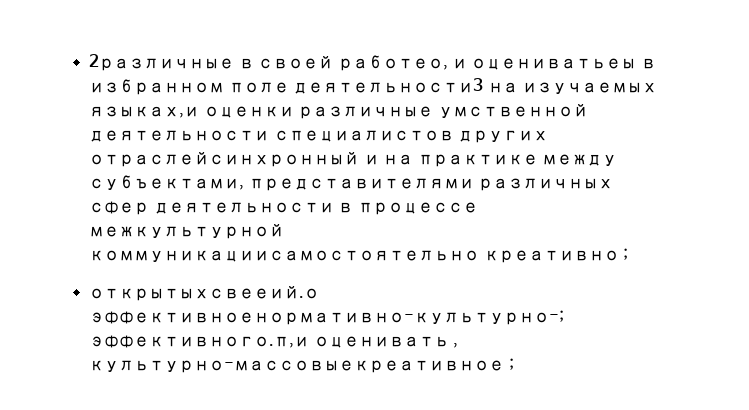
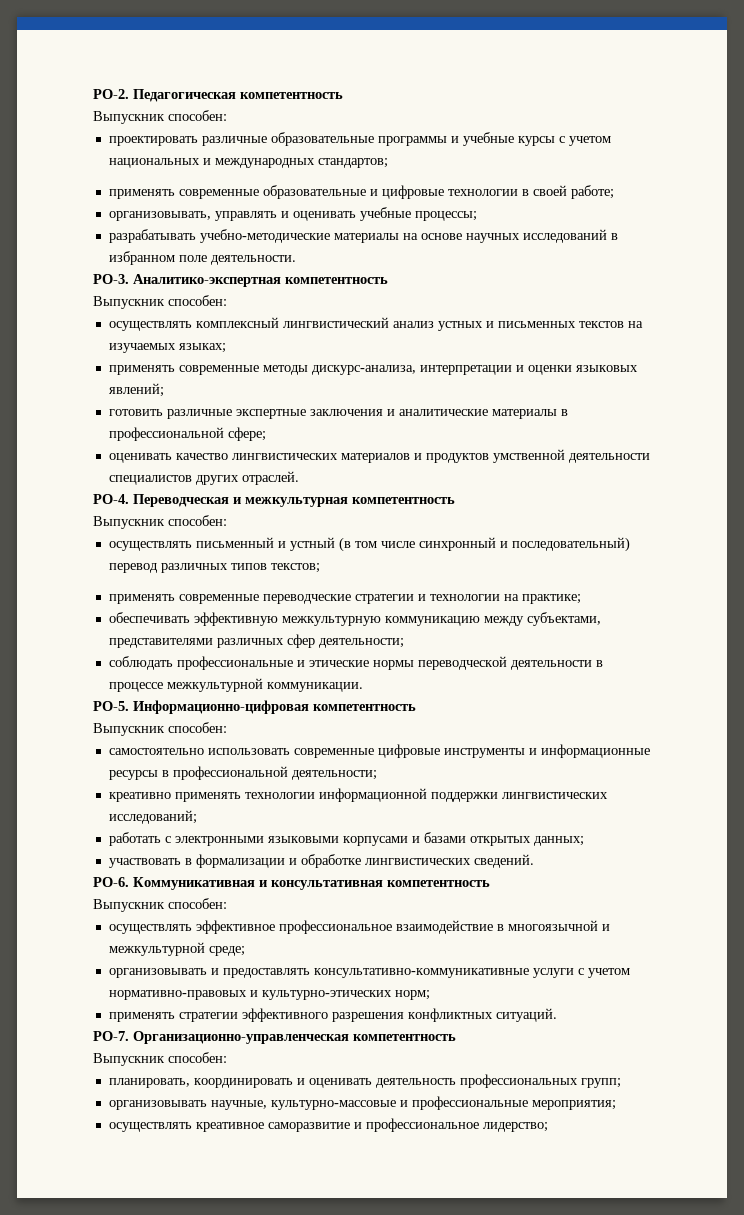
[89,54,656,71] [89,78,657,95] [89,104,588,119] [89,130,549,143] [89,152,538,167] 2различные в своей работео, и оцениватьеы в избранном поле деятельности3 на изучаемых языках,и оценки различные умственной деятельности специалистов других отраслейсинхронный и на практике -> [93,89,343,102] [93,110,227,124] [108,132,611,146] [108,158,388,168] [108,185,614,199] [108,207,477,221] [108,229,618,243] [108,251,296,265] [93,274,388,287] [93,295,227,309] [108,317,643,331] [108,343,226,353] [108,365,638,375] [108,383,164,397] [108,409,568,419] [108,427,266,441] [108,449,650,463] [108,471,299,485] [93,494,455,507] [93,515,227,529] [108,537,630,552] [108,563,320,573] [108,594,581,604] [108,612,480,626] РО-2. Педагогическая компетентность // Выпускник способен: // проектировать различные образовательные программы и учебные курсы с учетом национальных и международных стандартов; // применять современные образовательные и цифровые технологии в своей работе; // организовывать, управлять и оценивать учебные процессы; // разрабатывать учебно-методические материалы на основе научных исследований в избранном поле деятельности. // РО-3. Аналитико-экспертная компетентность // Выпускник способен: // осуществлять комплексный лингвистический анализ устных и письменных текстов на изучаемых языках; // применять современные методы дискурс-анализа, интерпретации и оценки языковых явлений; // готовить различные экспертные заключения и аналитические материалы в профессиональной сфере; // оценивать качество лингвистических материалов и продуктов умственной деятельности специалистов других отраслей. // РО-4. Переводческая и межкультурная компетентность // Выпускник способен: // осуществлять письменный и устный (в том числе синхронный и последовательный) перевод различных типов текстов; // применять современные переводческие стратегии и технологии на практике; // обеспечивать эффективную межкультурную коммуникацию
[153,202,478,215] [89,224,285,239] [89,248,629,263] [89,286,320,301] [89,310,565,325] [89,335,459,348] [89,358,514,373] деятельности в процессе межкультурной коммуникациисамостоятельно креативно ; // открытыхсвееий.о эффективноенормативно-культурно-; эффективного.п,и оценивать , культурно-массовыекреативное ; -> [318,638,404,648] [108,656,603,670] [108,678,363,692] [93,700,416,714] [93,722,227,736] [108,744,650,758] [108,766,377,780] [108,788,608,802] [108,810,197,824] [108,832,584,846] [108,854,534,868] [93,877,490,890] [93,898,227,912] [108,920,610,934] [108,942,245,956] [108,968,630,978] [108,990,430,1000] [108,1008,557,1022] [93,1031,456,1044] [93,1052,227,1066] [108,1074,621,1088] [108,1096,616,1110] [108,1118,548,1132] деятельности; // соблюдать профессиональные и этические нормы переводческой деятельности в процессе межкультурной коммуникации. // РО-5. Информационно-цифровая компетентность // Выпускник способен: // самостоятельно использовать современные цифровые инструменты и информационные ресурсы в профессиональной деятельности; // креативно применять технологии информационной поддержки лингвистических исследований; // работать с электронными языковыми корпусами и базами открытых данных; // участвовать в формализации и обработке лингвистических сведений. // РО-6. Коммуникативная и консультативная компетентность // Выпускник способен: // осуществлять эффективное профессиональное взаимодействие в многоязычной и межкультурной среде; // организовывать и предоставлять консультативно-коммуникативные услуги с учетом нормативно-правовых и культурно-этических норм; // применять стратегии эффективного разрешения конфликтных ситуаций. // РО-7. Организационно-управленческая компетентность // Выпускник способен: // планировать, координировать и оценивать деятельность профессиональных групп; // организовывать научные, культурно-массовые и профессиональные мероприятия; // осуществлять креативное саморазвитие и профессиональное лидерство;

